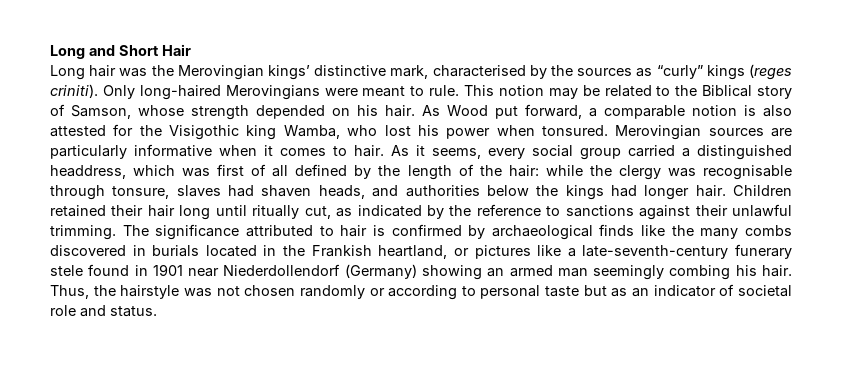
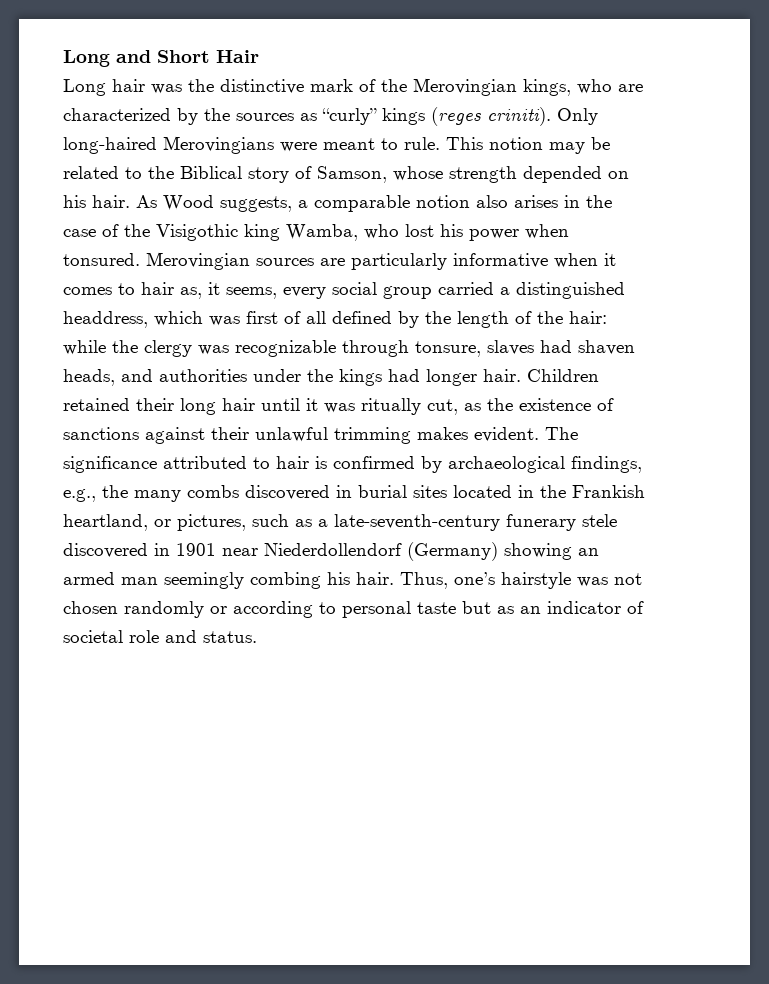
[177,65,526,80] Merovingian kings’ distinctive mark, characterised -> [220,78,643,96] [63,108,171,121] distinctive mark of the Merovingian kings, who are characterized
[495,104,582,119] put forward, -> [220,196,292,212] suggests,
[744,105,792,117] [50,124,134,137] is also attested for -> [476,195,612,208] [63,224,119,237] also arises in the case of
[354,145,409,157] hair. As -> [141,282,202,299] hair as,
[702,165,792,180] recognisable -> [235,340,336,357] recognizable
[486,185,529,196] below -> [253,369,301,382] under
[147,204,561,220] hair long until ritually cut, as indicated by the reference to -> [180,398,614,415] long hair until it was ritually cut, as the existence of
[50,225,116,240] trimming. -> [334,427,539,444] trimming makes evident.
[599,224,666,236] finds like -> [571,456,642,473] [63,489,96,502] findings, e.g.,
[152,245,200,257] burials -> [358,485,447,498] burial sites
[474,245,562,259] pictures like -> [177,514,312,531] pictures, such as
[88,264,130,276] found -> [63,543,148,558] discovered
[93,285,116,296] the -> [454,572,495,585] one’s

